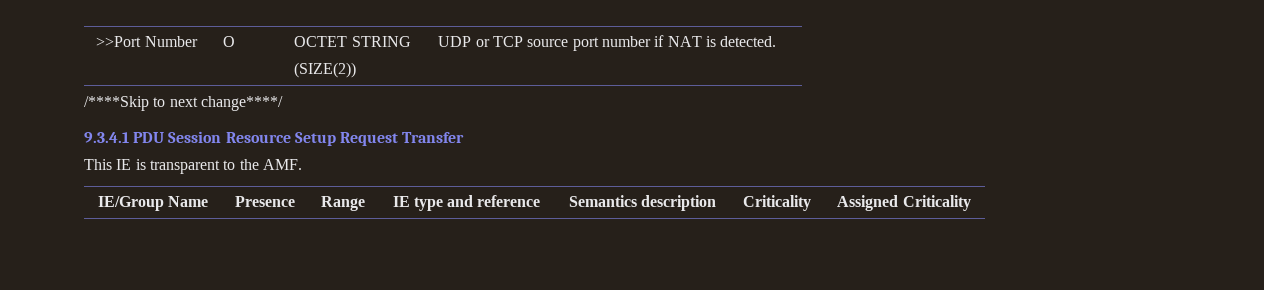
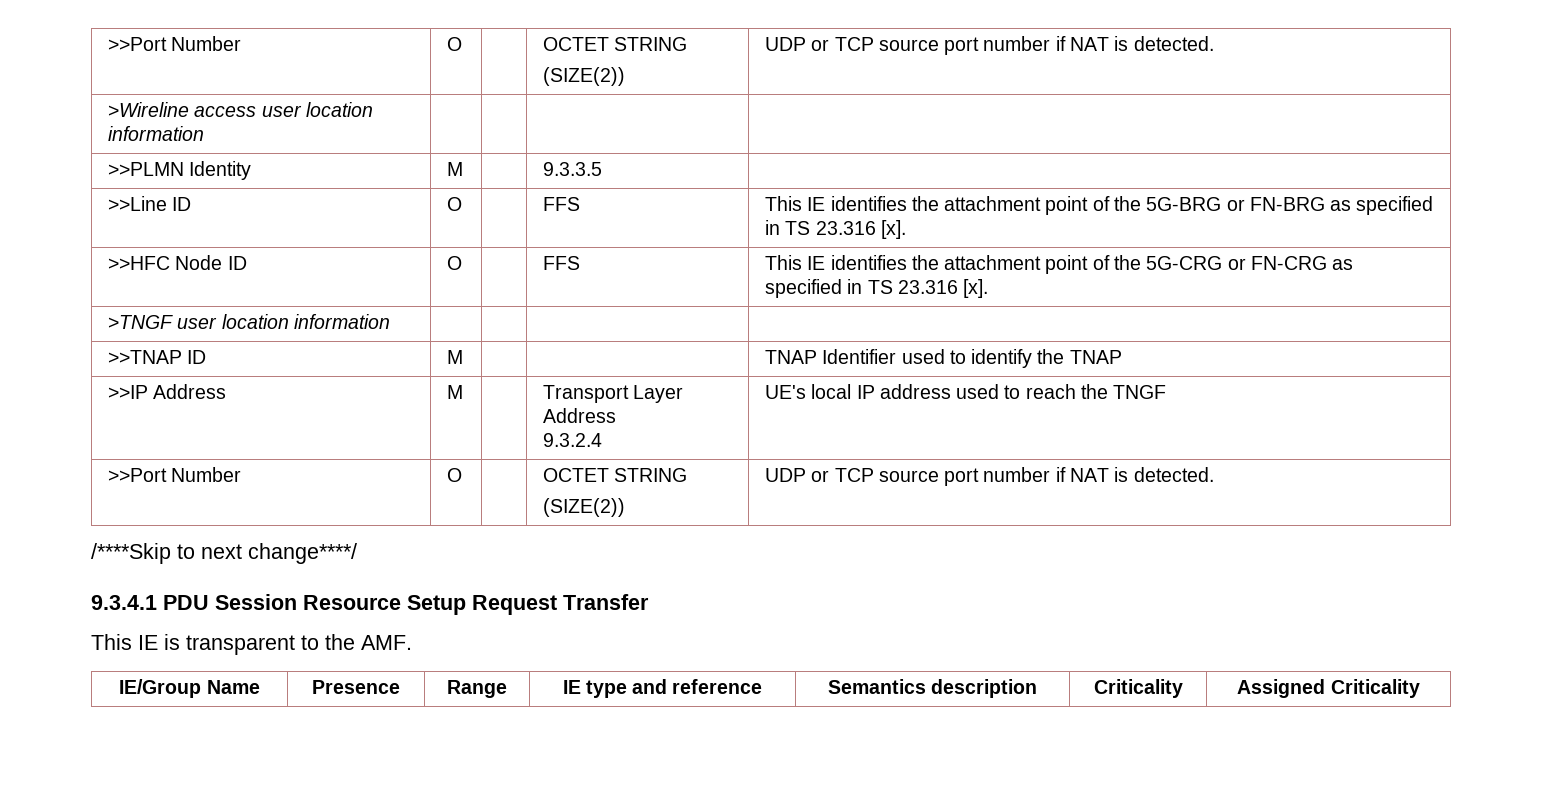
(777, 41) none -> [108,102,373,117] [108,126,205,141] [108,161,252,180] [447,162,464,176] [543,162,603,176] [108,196,192,211] [447,197,463,211] [543,197,581,211] [765,196,1434,215] [765,220,906,239] [108,255,247,270] [447,256,463,270] [543,256,581,270] [765,255,1354,274] [765,279,989,298] [108,314,390,329] [108,350,207,364] [447,350,464,364] [765,349,1122,368] [108,384,227,399] [447,385,464,399] [543,385,684,403] [543,408,617,423] [543,433,603,447] [765,384,1167,399] [108,467,242,482] [447,468,463,482] [543,468,688,482] [543,498,626,517] [765,467,1214,486] // >Wireline access user location information | | | | // >>PLMN Identity | M | | 9.3.3.5 | // >>Line ID | O | | FFS | This IE identifies the attachment point of the 5G-BRG or FN-BRG as specified in TS 23.316 [x]. // >>HFC Node ID | O | | FFS | This IE identifies the attachment point of the 5G-CRG or FN-CRG as specified in TS 23.316 [x]. // >TNGF user location information | | | | // >>TNAP ID | M | | | TNAP Identifier used to identify the TNAP // >>IP Address | M | | Transport Layer Address // 9.3.2.4 | UE's local IP address used to reach the TNGF // >>Port Number | O | | OCTET STRING // (SIZE(2)) | UDP or TCP source port number if NAT is detected.

